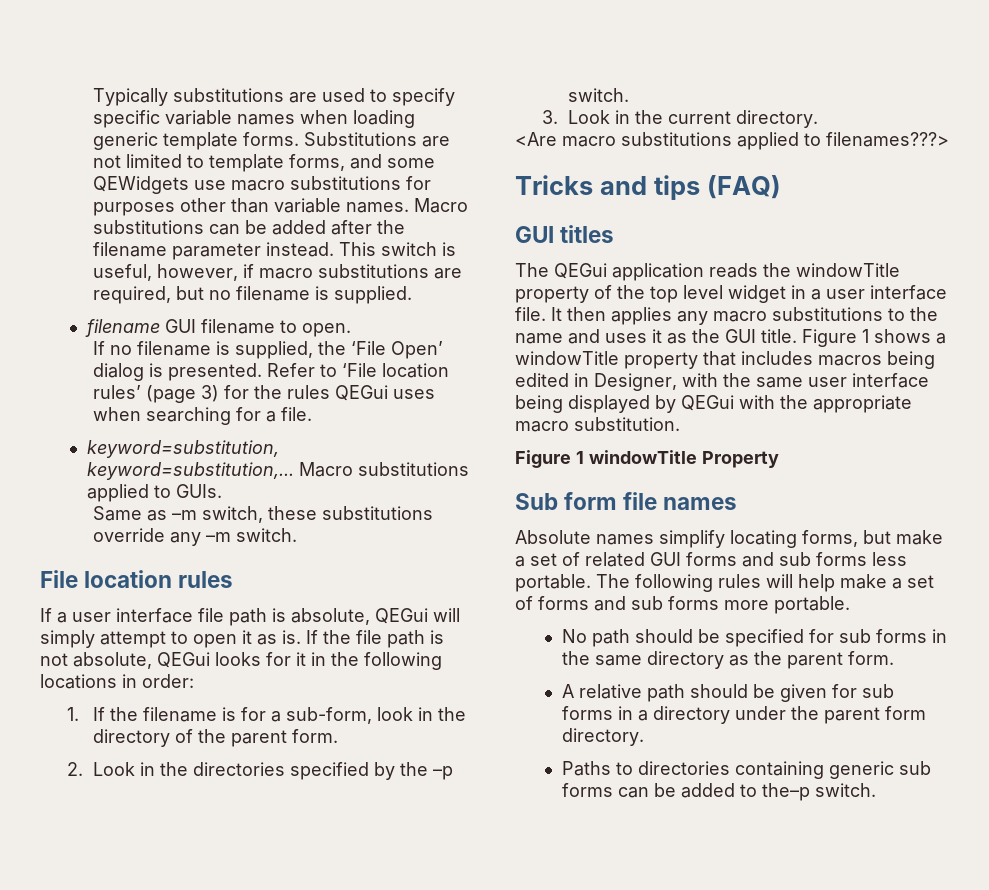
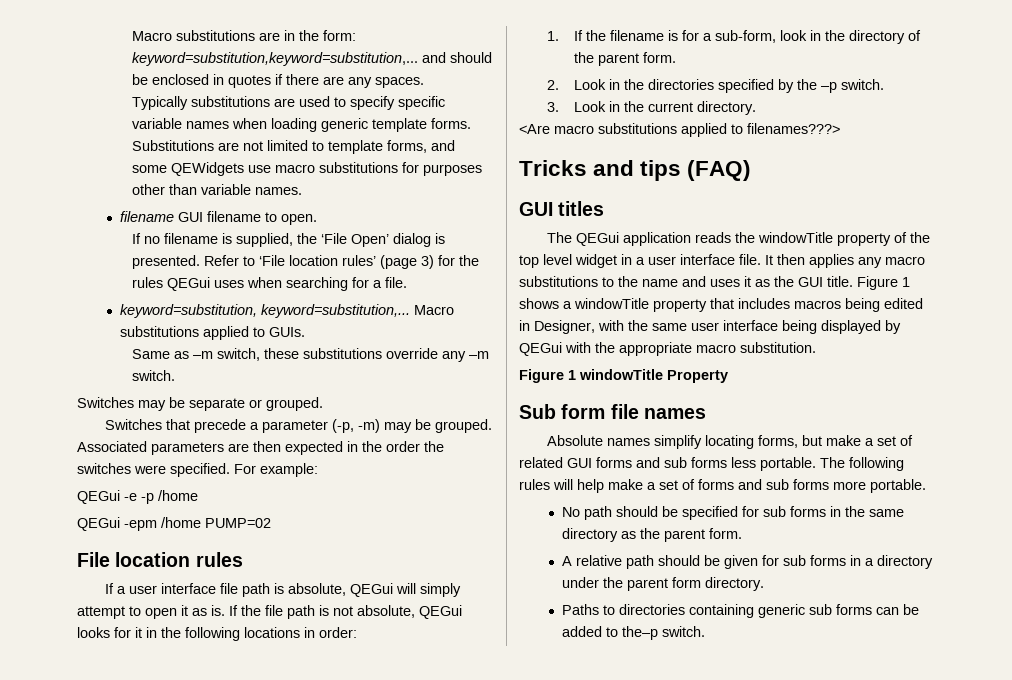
(93, 97) none -> [131,30,356,41] [131,52,492,66] [131,74,424,88] Macro substitutions are in the form: keyword=substitution,keyword=substitution,... and should be enclosed in quotes if there are any spaces. //
[414,198,469,213] [93,220,406,235] [93,242,457,260] [93,264,463,281] [93,286,413,304] Macro substitutions can be added after the filename parameter instead. This switch is useful, however, if macro substitutions are required, but no filename is supplied. -> (302, 191) none
(298, 535) none -> [77,397,323,411] [105,419,493,433] [77,441,444,455] [77,463,318,477] [77,490,198,504] [77,517,271,531] // Switches may be separate or grouped. // Switches that precede a parameter (-p, -m) may be grouped. Associated parameters are then expected in the order the switches were specified. For example: // QEGui -e -p /home // QEGui -epm /home PUMP=02

